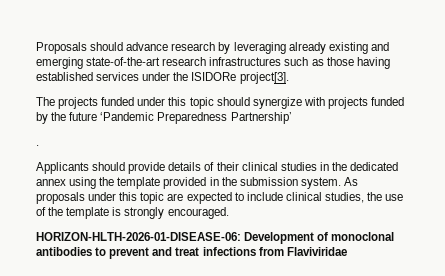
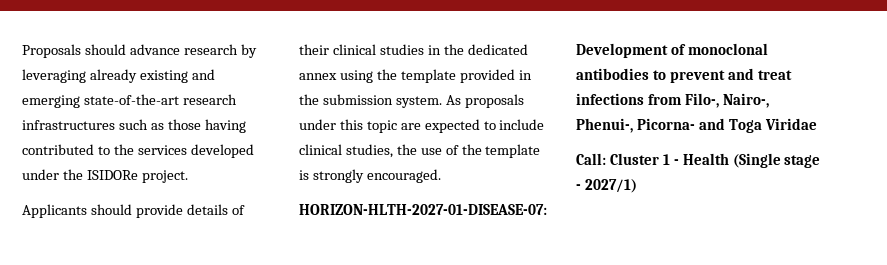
[36,72,289,84] [36,97,405,109] [36,112,292,124] [36,145,39,146] established services under the ISIDORe project[3]. // The projects funded under this topic should synergize with projects funded by the future ‘Pandemic Preparedness Partnership’ // . -> [22,144,254,158] [22,169,188,183] contributed to the services developed under the ISIDORe project.
[36,232,241,241] HORIZON-HLTH-2026-01-DISEASE-06: -> [299,204,547,215] HORIZON-HLTH-2027-01-DISEASE-07:
[286,247,347,256] Flaviviridae -> [684,93,769,108] [576,118,817,133] [576,153,821,168] [576,179,637,193] Filo-, Nairo-, Phenui-, Picorna- and Toga Viridae // Call: Cluster 1 - Health (Single stage - 2027/1)

